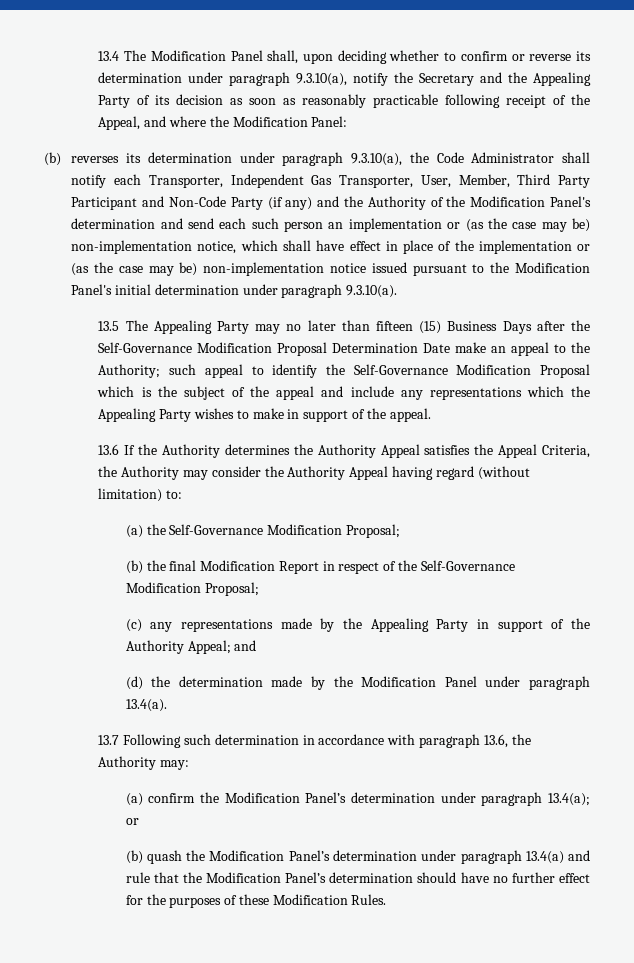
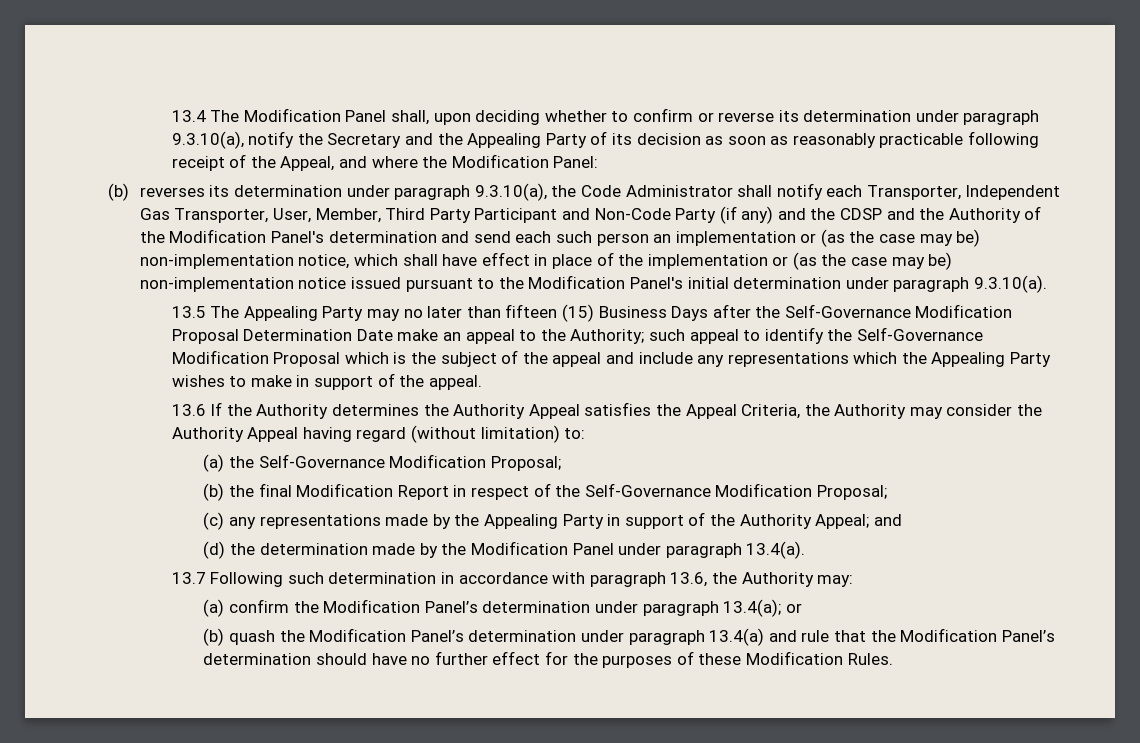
(363, 201) none -> [840,208,945,220] CDSP and the

